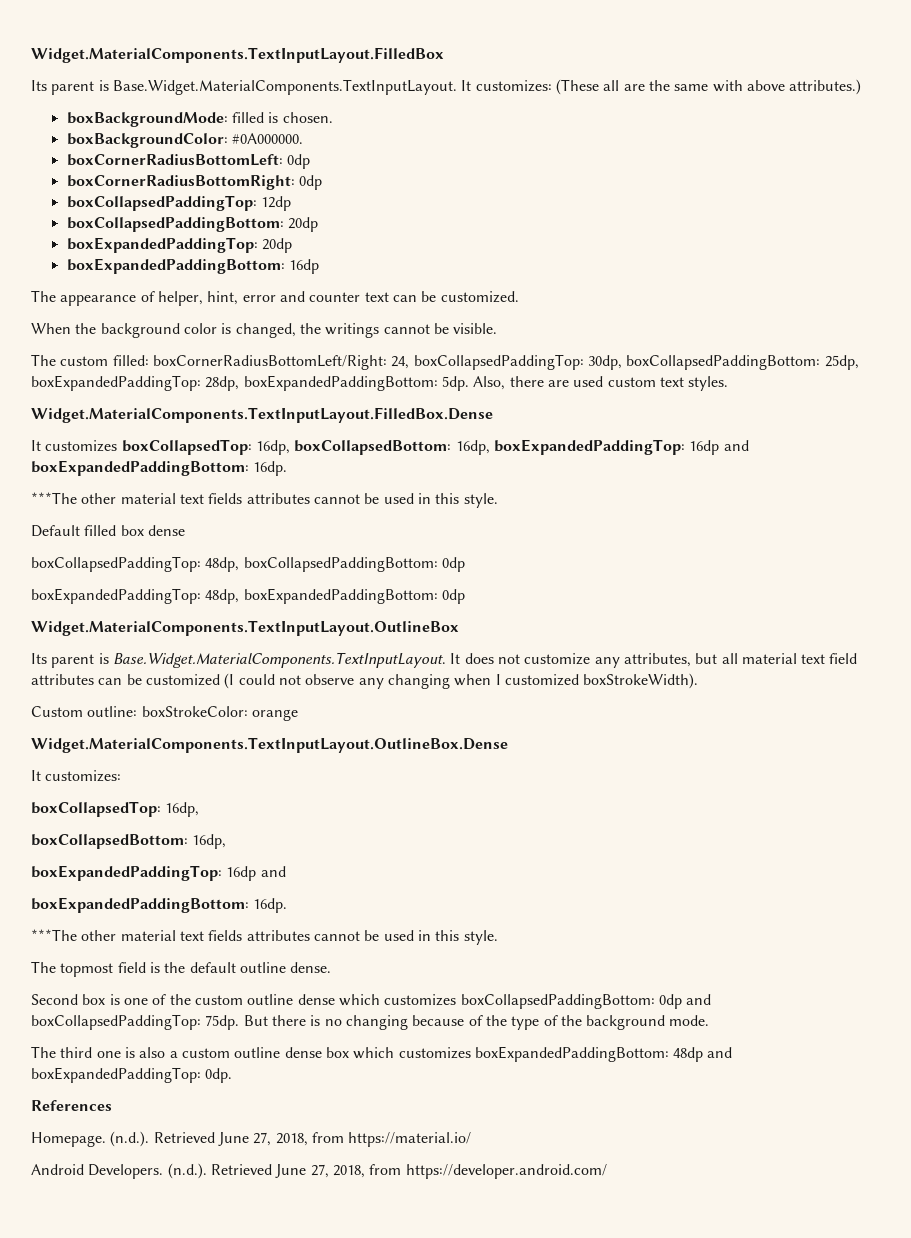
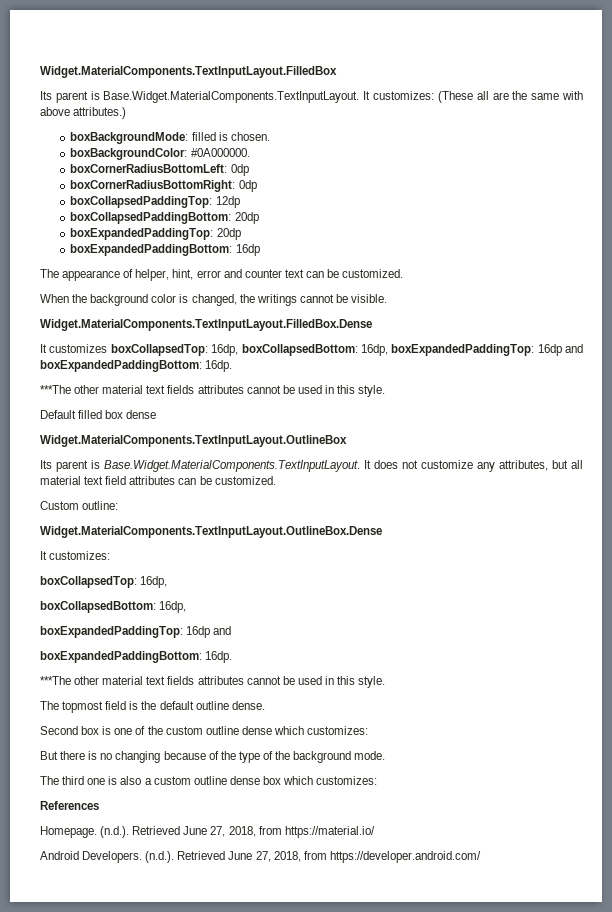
[31,354,859,370] [31,375,729,391] // The custom filled: boxCornerRadiusBottomLeft/Right: 24, boxCollapsedPaddingTop: 30dp, boxCollapsedPaddingBottom: 25dp, boxExpandedPaddingTop: 28dp, boxExpandedPaddingBottom: 5dp. Also, there are used custom text styles. -> (388, 298) none
[31,556,465,572] [31,588,465,604] // boxCollapsedPaddingTop: 48dp, boxCollapsedPaddingBottom: 0dp // boxExpandedPaddingTop: 48dp, boxExpandedPaddingBottom: 0dp -> (157, 414) none
[145,673,699,689] customized (I could not observe any changing when I customized boxStrokeWidth). -> [214,476,276,485] customized.
[141,706,298,721] boxStrokeColor: orange -> (119, 505) none
[384,994,712,1009] [31,1014,240,1030] customizes boxCollapsedPaddingBottom: 0dp and boxCollapsedPaddingTop: 75dp. -> [307,726,369,735] customizes: //
[398,1046,733,1062] [31,1067,233,1083] customizes boxExpandedPaddingBottom: 48dp and boxExpandedPaddingTop: 0dp. -> [316,776,378,785] customizes:

